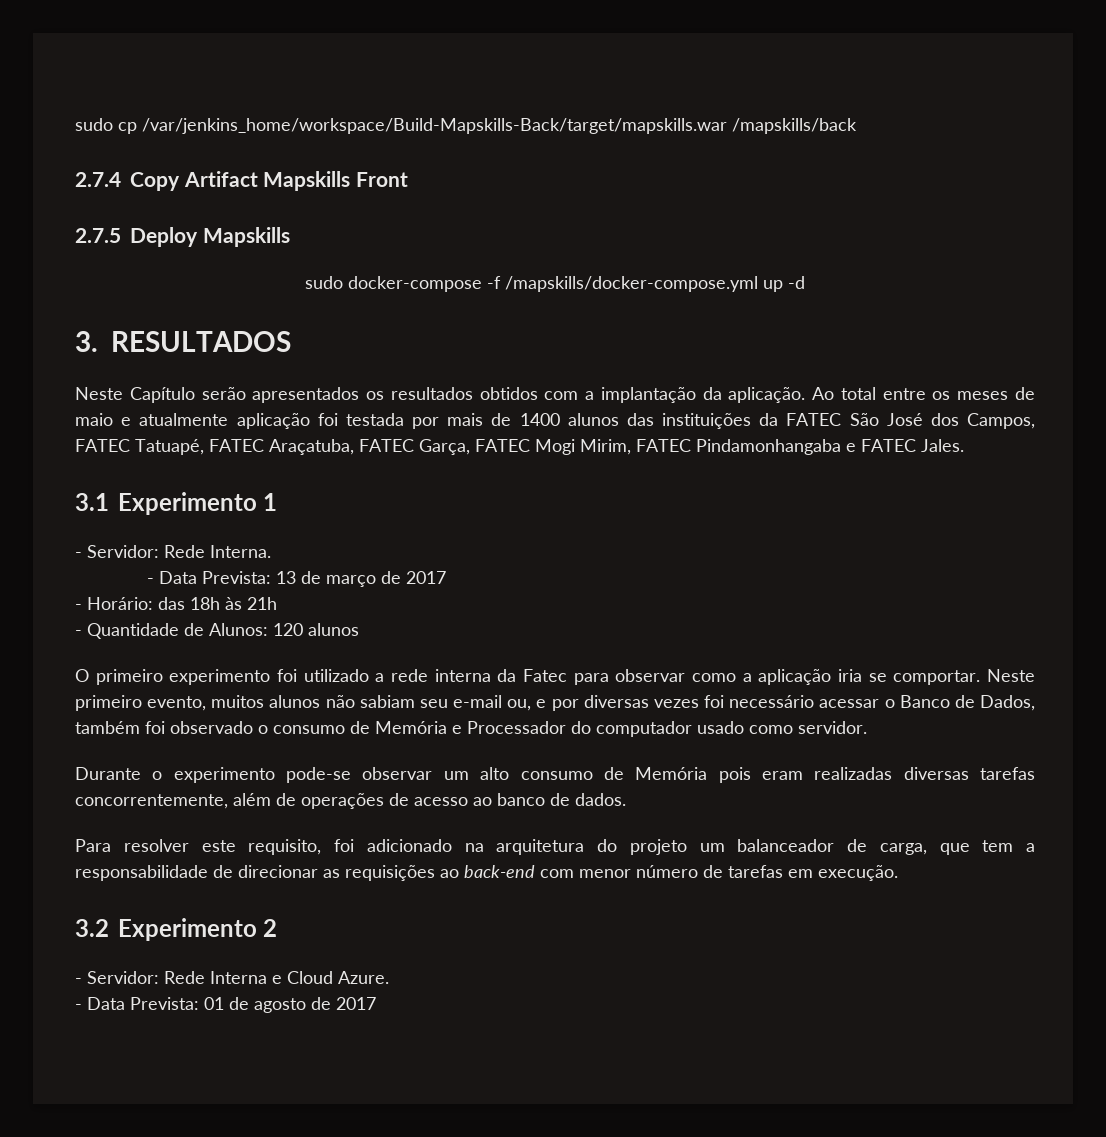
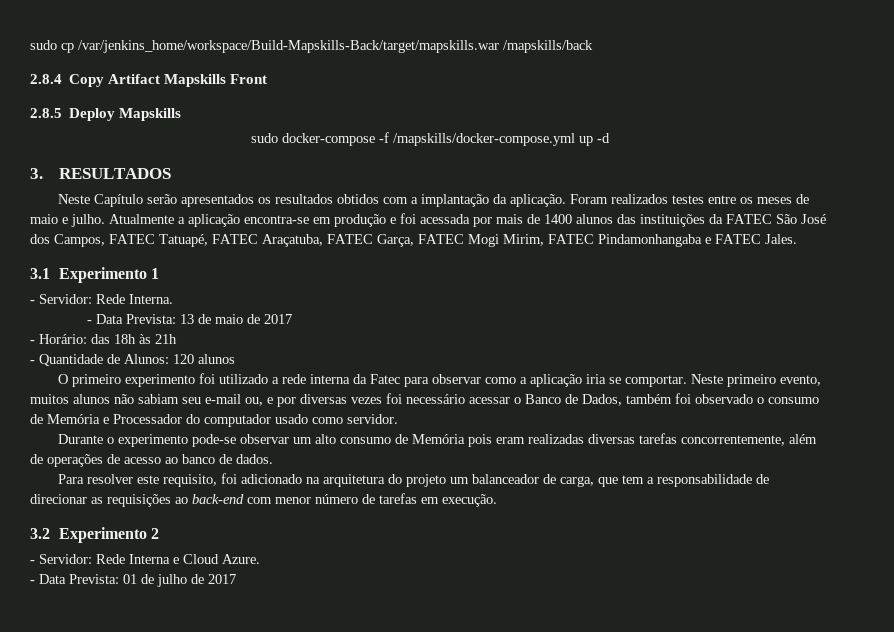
[75,172,121,187] 2.7.4 -> [30,74,62,84] 2.8.4
[75,228,121,243] 2.7.5 -> [30,108,62,118] 2.8.5
[812,387,876,400] Ao total -> [569,194,704,204] Foram realizados testes
[139,413,404,429] atualmente aplicação foi testada -> [71,213,470,227] julho. Atualmente a aplicação encontra-se em produção e foi acessada
[325,575,376,587] março -> [215,314,244,324] maio
[254,998,306,1013] agosto -> [157,574,187,587] julho

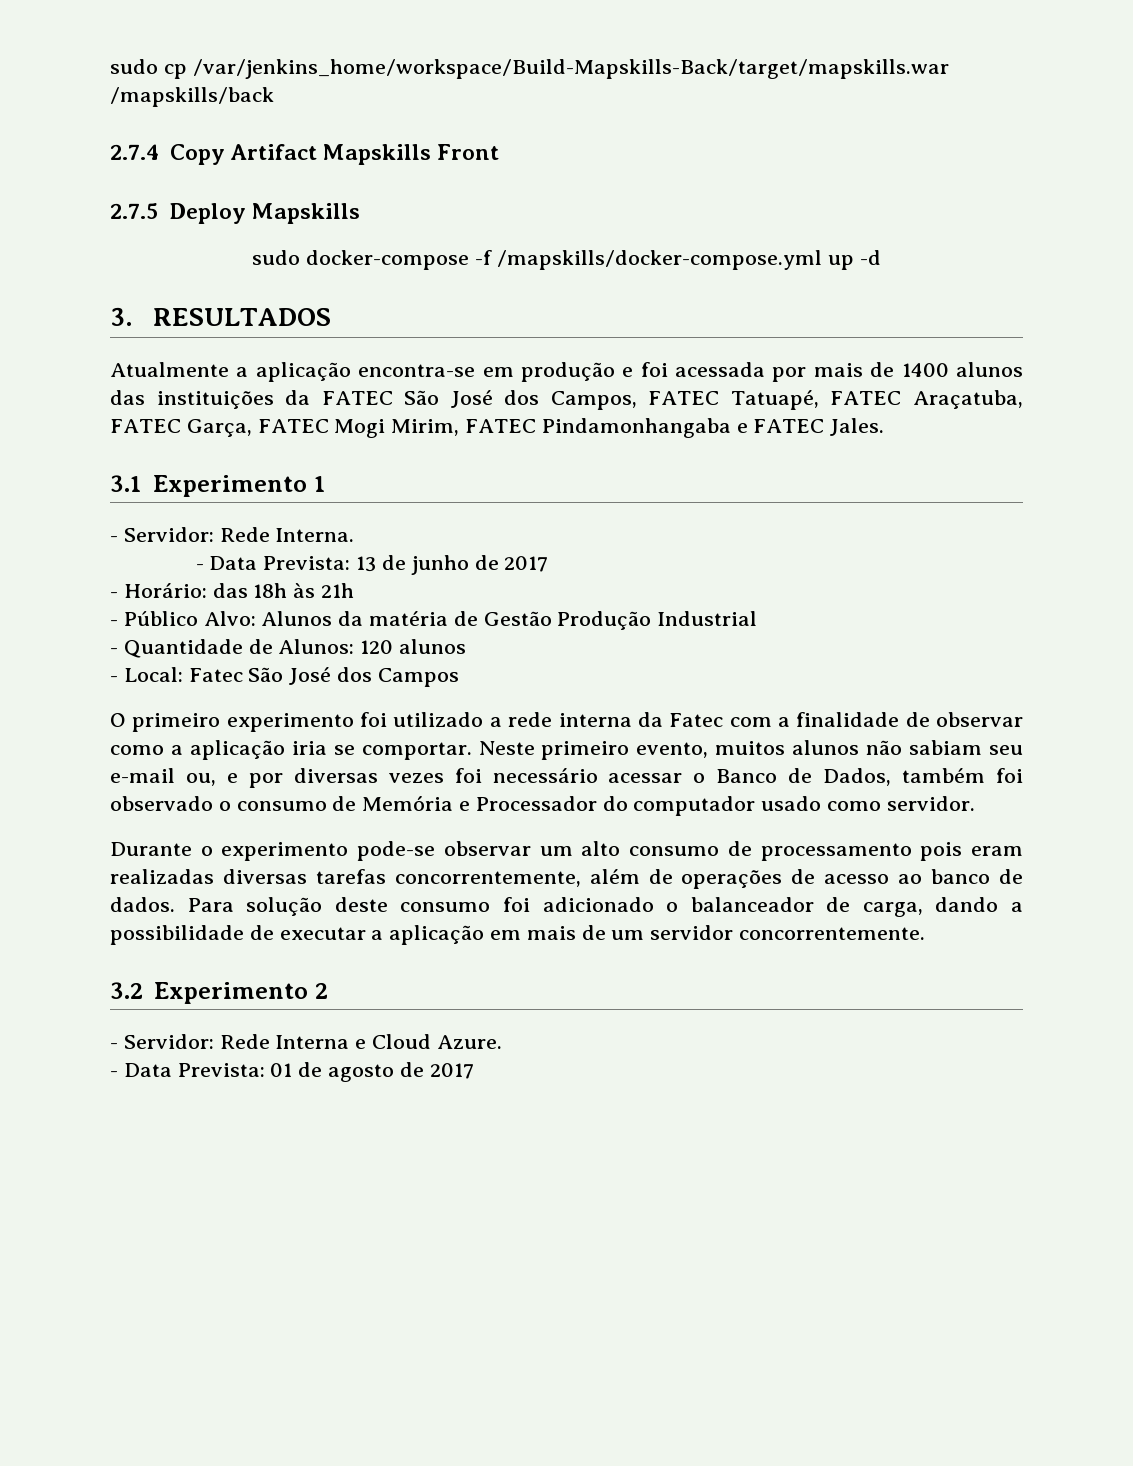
[30,74,62,84] 2.8.4 -> [110,144,159,160] 2.7.4
[30,108,62,118] 2.8.5 -> [110,203,158,219] 2.7.5
[57,194,809,207] [30,214,105,227] Neste Capítulo serão apresentados os resultados obtidos com a implantação da aplicação. Foram realizados testes entre os meses de maio e julho. -> (331, 317) none
[215,314,244,324] maio -> [410,555,469,575] junho
(177, 339) none -> [110,611,758,630] // - Público Alvo: Alunos da matéria de Gestão Produção Industrial
(235, 359) none -> [110,667,459,687] // - Local: Fatec São José dos Campos
[403,377,429,387] para -> [729,712,930,727] com a finalidade de
[411,434,465,444] Memória -> [760,843,912,861] processamento
[57,473,769,487] [30,493,497,507] // Para resolver este requisito, foi adicionado na arquitetura do projeto um balanceador de carga, que tem a responsabilidade de direcionar as requisições ao back-end com menor número de tarefas em execução. -> [187,897,1024,917] [110,925,926,945] Para solução deste consumo foi adicionado o balanceador de carga, dando a possibilidade de executar a aplicação em mais de um servidor concorrentemente.
[157,574,187,587] julho -> [328,1064,395,1082] agosto

